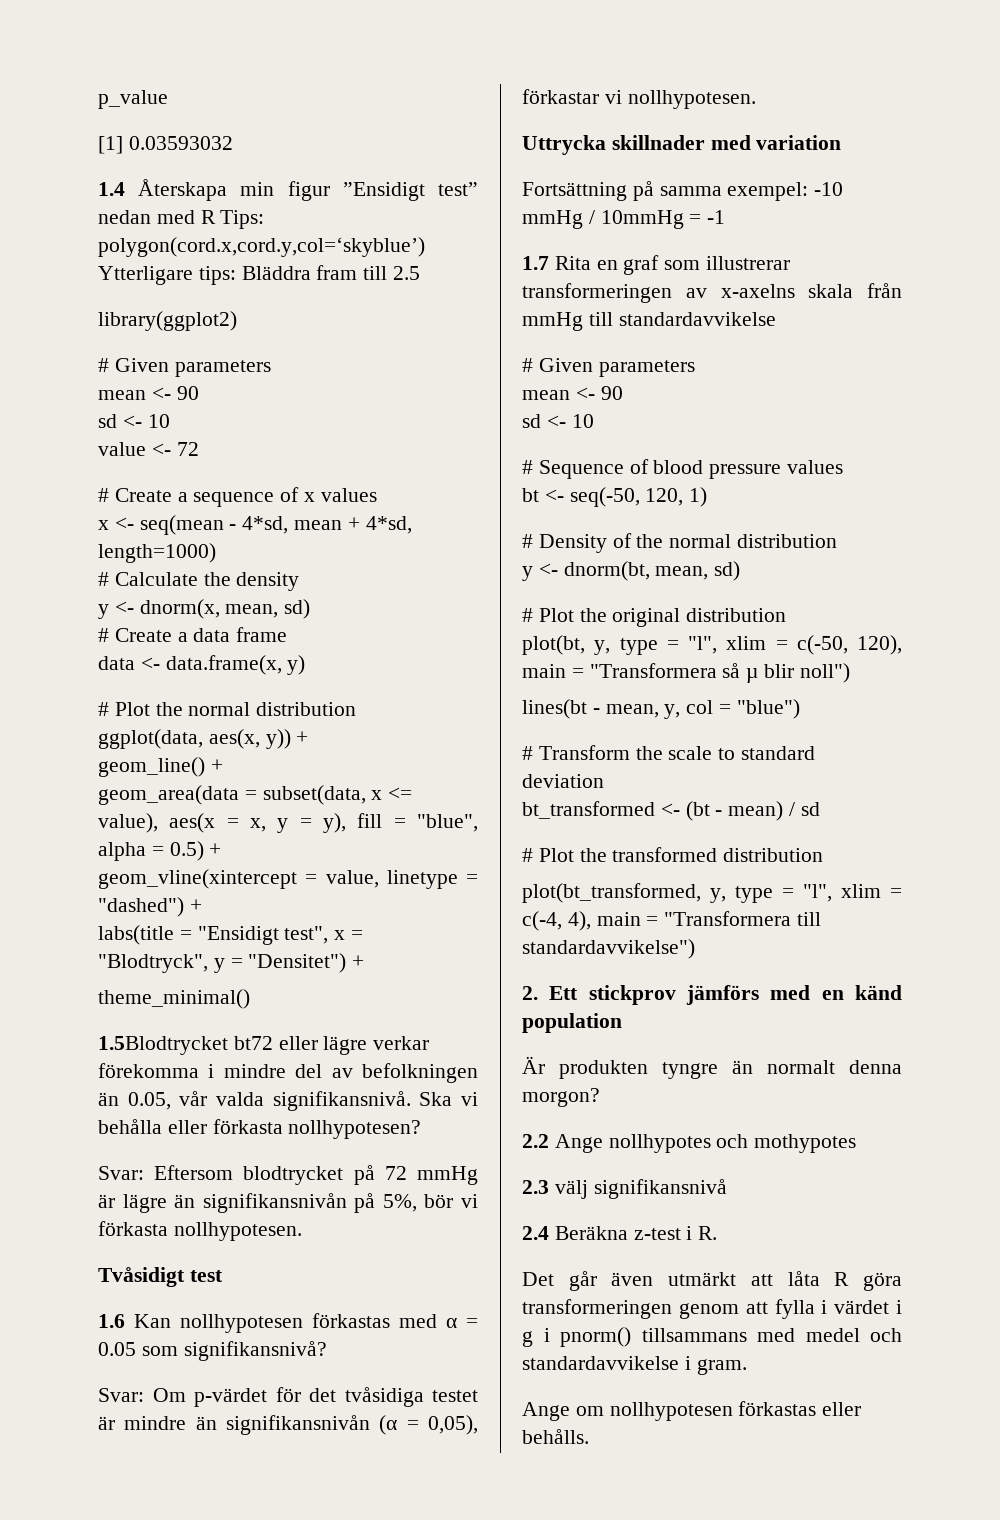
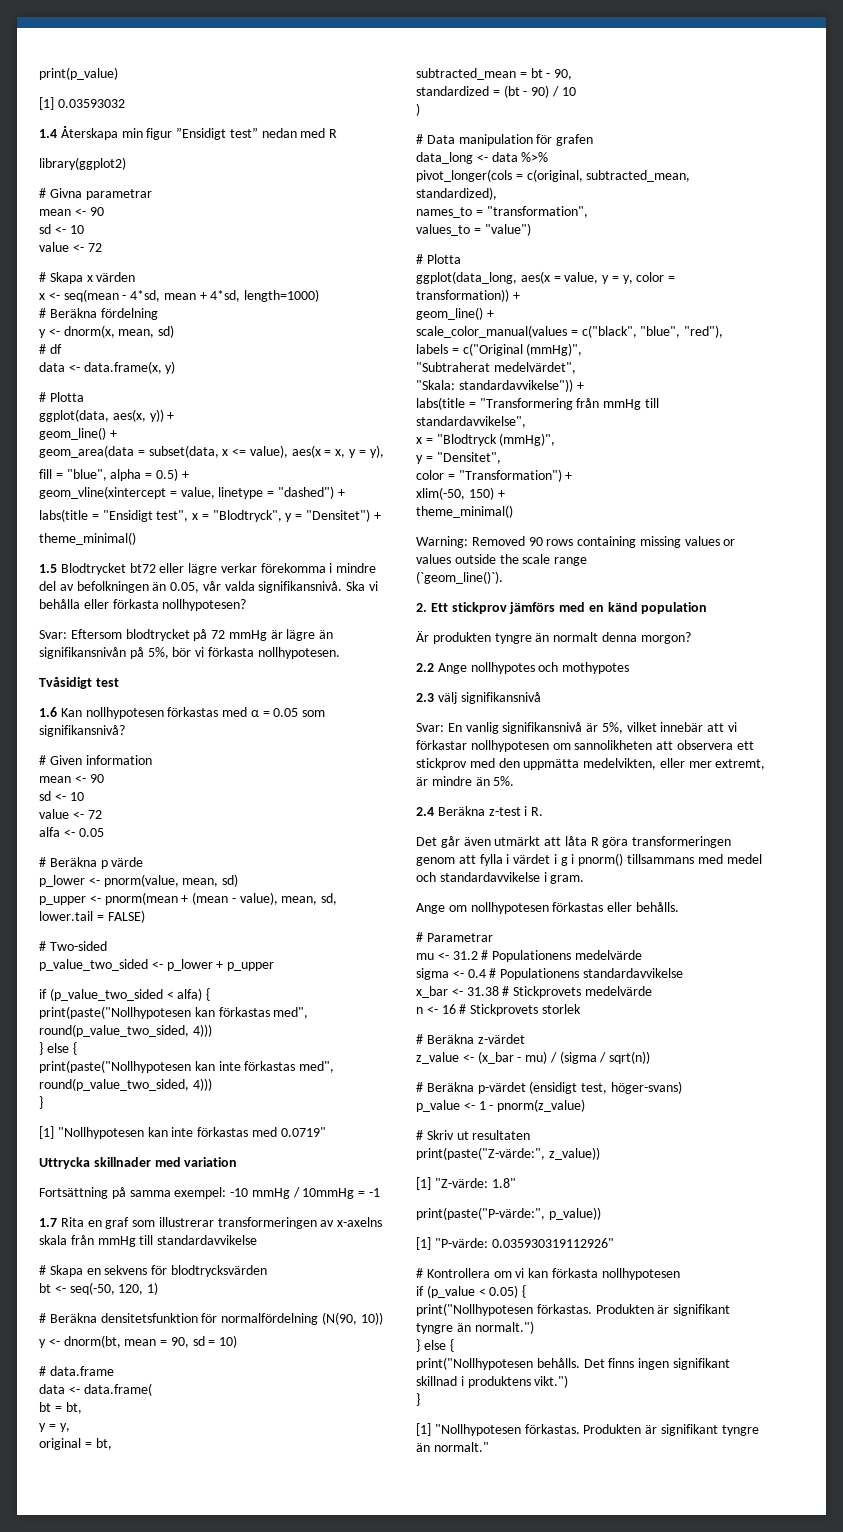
[98,90,168,109] p_value -> [39,67,118,80] print(p_value)
[220,210,265,229] [98,237,425,257] [98,265,421,285] Tips: polygon(cord.x,cord.y,col=‘skyblue’) Ytterligare tips: Bläddra fram till 2.5 -> (338, 133) none
[114,358,271,377] Given parameters -> [49,188,152,200] Givna parametrar
[114,487,377,507] Create a sequence of x values -> [49,272,136,284] Skapa x värden
[114,572,300,591] Calculate the density -> [49,308,158,320] Beräkna fördelning
[114,627,288,642] Create a data frame -> [49,344,62,354] df
[114,702,357,716] Plot the normal distribution -> [49,392,84,402] Plotta
(346, 823) none -> (384, 451) //
[98,1036,228,1055] 1.5Blodtrycket -> [39,563,126,575] 1.5 Blodtrycket
[98,1387,478,1407] [98,1415,478,1435] [522,89,756,109] Svar: Om p-värdet för det tvåsidiga testet är mindre än signifikansnivån (α = 0,05), förkastar vi nollhypotesen. -> [39,755,152,765] [39,774,104,783] [39,791,84,801] [39,809,102,819] [39,827,104,837] [39,857,144,869] [39,874,239,887] [39,892,338,905] [39,910,145,923] [39,941,107,951] [39,959,275,971] [39,988,211,1001] [39,1006,309,1019] [39,1024,212,1037] [39,1042,77,1055] [39,1060,335,1073] [39,1078,212,1091] [39,1096,43,1109] [39,1126,326,1139] # Given information // mean <- 90 // sd <- 10 // value <- 72 // alfa <- 0.05 // # Beräkna p värde // p_lower <- pnorm(value, mean, sd) // p_upper <- pnorm(mean + (mean - value), mean, sd, lower.tail = FALSE) // # Two-sided // p_value_two_sided <- p_lower + p_upper // if (p_value_two_sided < alfa) { // print(paste("Nollhypotesen kan förkastas med", round(p_value_two_sided, 4))) // } else { // print(paste("Nollhypotesen kan inte förkastas med", round(p_value_two_sided, 4))) // } // [1] "Nollhypotesen kan inte förkastas med 0.0719"
[538,358,695,377] [522,386,623,400] [522,414,594,428] [522,459,844,479] Given parameters // mean <- 90 // sd <- 10 // # Sequence of blood pressure values -> [49,1265,267,1277] Skapa en sekvens för blodtrycksvärden
[538,533,838,553] [522,561,741,581] [522,608,787,627] [522,635,902,655] [522,663,850,683] [522,699,800,719] [522,745,816,760] [522,774,604,788] [522,801,820,821] [522,847,824,862] [522,883,902,903] [522,911,822,931] [522,939,695,959] Density of the normal distribution // y <- dnorm(bt, mean, sd) // # Plot the original distribution // plot(bt, y, type = "l", xlim = c(-50, 120), main = "Transformera så µ blir noll") // lines(bt - mean, y, col = "blue") // # Transform the scale to standard deviation // bt_transformed <- (bt - mean) / sd // # Plot the transformed distribution // plot(bt_transformed, y, type = "l", xlim = c(-4, 4), main = "Transformera till standardavvikelse") -> [49,1312,383,1325] [39,1335,238,1348] [39,1366,114,1376] [39,1383,152,1396] [39,1402,82,1414] [39,1423,70,1432] [39,1438,112,1450] [416,68,573,80] [416,85,576,98] [416,103,420,116] [416,134,594,146] [416,152,549,164] [416,169,691,182] [416,187,497,200] [416,206,588,218] [416,223,531,236] [416,254,461,264] [416,271,676,284] [416,289,520,302] [416,307,494,320] [416,325,724,338] [416,343,583,356] [416,362,576,374] [416,379,584,392] [416,397,659,410] [416,416,526,428] [416,433,556,446] [416,452,501,464] [416,469,573,482] [416,487,505,500] [416,505,513,518] [416,536,736,548] [416,554,588,566] [416,571,503,584] Beräkna densitetsfunktion för normalfördelning (N(90, 10)) // y <- dnorm(bt, mean = 90, sd = 10) // # data.frame // data <- data.frame( // bt = bt, // y = y, // original = bt, // subtracted_mean = bt - 90, // standardized = (bt - 90) / 10 // ) // # Data manipulation för grafen // data_long <- data %>% // pivot_longer(cols = c(original, subtracted_mean, standardized), // names_to = "transformation", // values_to = "value") // # Plotta // ggplot(data_long, aes(x = value, y = y, color = transformation)) + // geom_line() + // scale_color_manual(values = c("black", "blue", "red"), // labels = c("Original (mmHg)", // "Subtraherat medelvärdet", // "Skala: standardavvikelse")) + // labs(title = "Transformering från mmHg till standardavvikelse", // x = "Blodtryck (mmHg)", // y = "Densitet", // color = "Transformation") + // xlim(-50, 150) + // theme_minimal() // Warning: Removed 90 rows containing missing values or values outside the scale range // (`geom_line()`).
(727, 1189) none -> [416,722,738,734] [416,740,754,752] [416,758,766,770] [416,776,515,786] // Svar: En vanlig signifikansnivå är 5%, vilket innebär att vi förkastar nollhypotesen om sannolikheten att observera ett stickprov med den uppmätta medelvikten, eller mer extremt, är mindre än 5%.
(589, 1436) none -> [416,932,493,942] [416,950,642,962] [416,968,683,980] [416,986,652,998] [416,1004,581,1016] [416,1034,525,1044] [416,1051,651,1064] [416,1081,682,1094] [416,1099,586,1112] [416,1130,531,1140] [416,1147,600,1160] [416,1177,516,1190] [416,1207,601,1220] [416,1237,614,1250] [416,1268,680,1280] [416,1285,527,1298] [416,1303,731,1316] [416,1321,534,1334] [416,1339,454,1352] [416,1357,730,1370] [416,1375,569,1388] [416,1393,420,1406] [416,1423,759,1436] [416,1442,489,1452] // # Parametrar // mu <- 31.2 # Populationens medelvärde // sigma <- 0.4 # Populationens standardavvikelse // x_bar <- 31.38 # Stickprovets medelvärde // n <- 16 # Stickprovets storlek // # Beräkna z-värdet // z_value <- (x_bar - mu) / (sigma / sqrt(n)) // # Beräkna p-värdet (ensidigt test, höger-svans) // p_value <- 1 - pnorm(z_value) // # Skriv ut resultaten // print(paste("Z-värde:", z_value)) // [1] "Z-värde: 1.8" // print(paste("P-värde:", p_value)) // [1] "P-värde: 0.035930319112926" // # Kontrollera om vi kan förkasta nollhypotesen // if (p_value < 0.05) { // print("Nollhypotesen förkastas. Produkten är signifikant tyngre än normalt.") // } else { // print("Nollhypotesen behålls. Det finns ingen signifikant skillnad i produktens vikt.") // } // [1] "Nollhypotesen förkastas. Produkten är signifikant tyngre än normalt."

